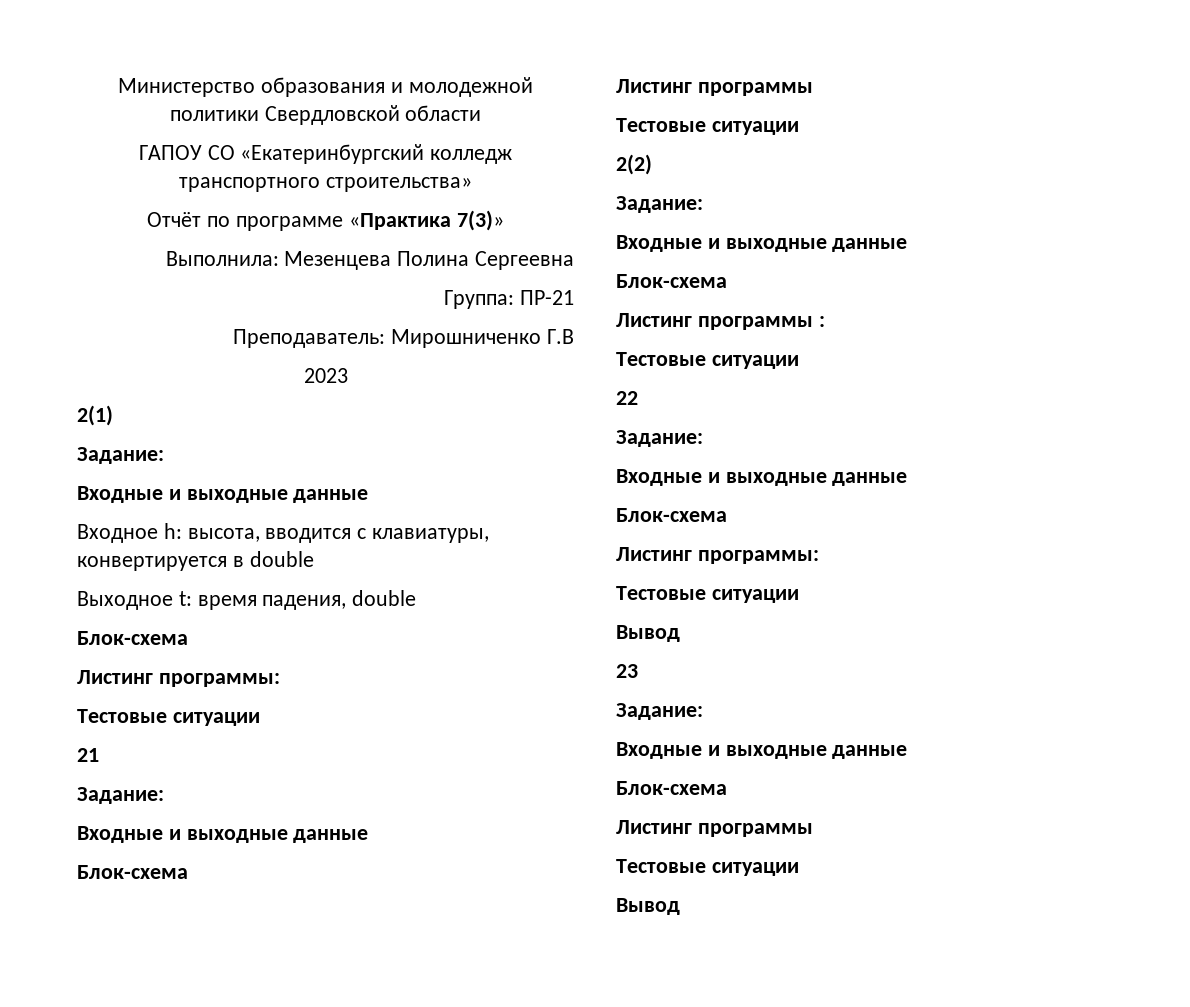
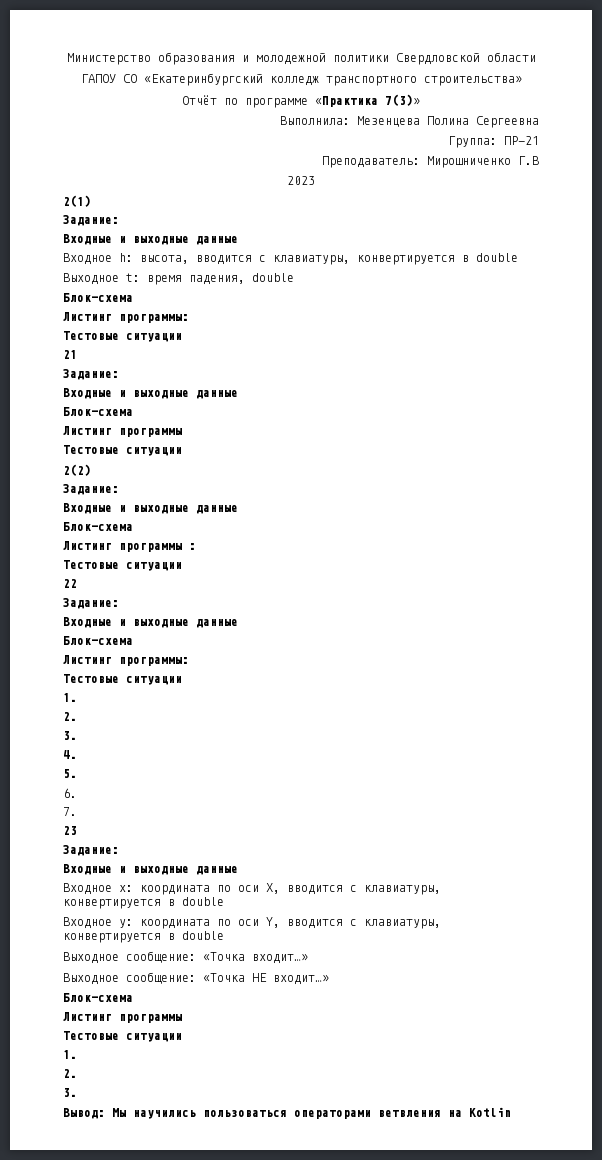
[616,625,680,642] Вывод -> [63,693,77,702] [63,712,77,721] [63,731,77,740] [63,750,77,759] [63,769,77,778] [63,788,77,798] [63,807,77,816] 1. // 2. // 3. // 4. // 5. // 6. // 7.
[616,781,727,795] [616,820,813,837] [616,859,799,876] [616,898,680,915] // Блок-схема // Листинг программы // Тестовые ситуации // Вывод -> [63,883,441,895] [63,897,224,909] [63,917,441,929] [63,931,224,943] [63,951,308,964] [63,972,329,985] [63,993,133,1002] [63,1012,182,1023] [63,1031,182,1042] [63,1050,77,1059] [63,1069,77,1078] [63,1088,77,1097] [63,1107,511,1119] // Входное x: координата по оси Х, вводится с клавиатуры, конвертируется в double // Входное y: координата по оси Y, вводится с клавиатуры, конвертируется в double // Выходное сообщение: «Точка входит…» // Выходное сообщение: «Точка НЕ входит…» // Блок-схема // Листинг программы // Тестовые ситуации // 1. // 2. // 3. // Вывод: Мы научились пользоваться операторами ветвления на Kotlin

